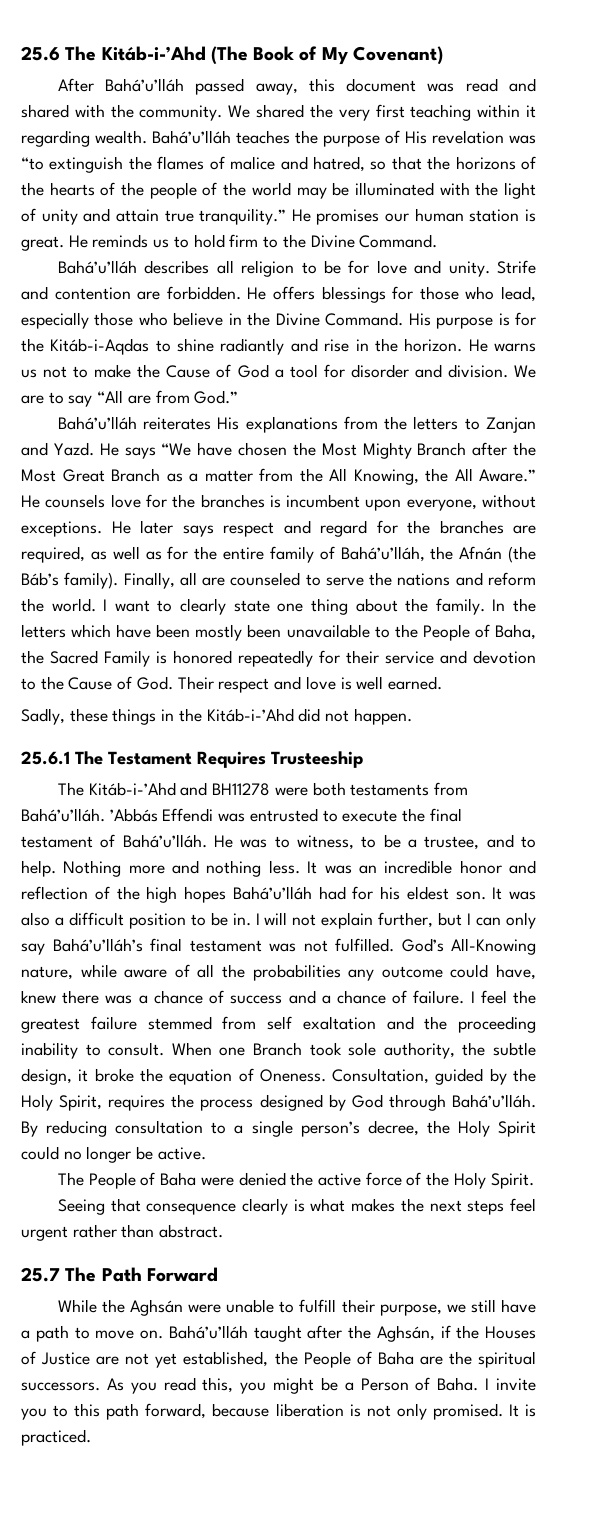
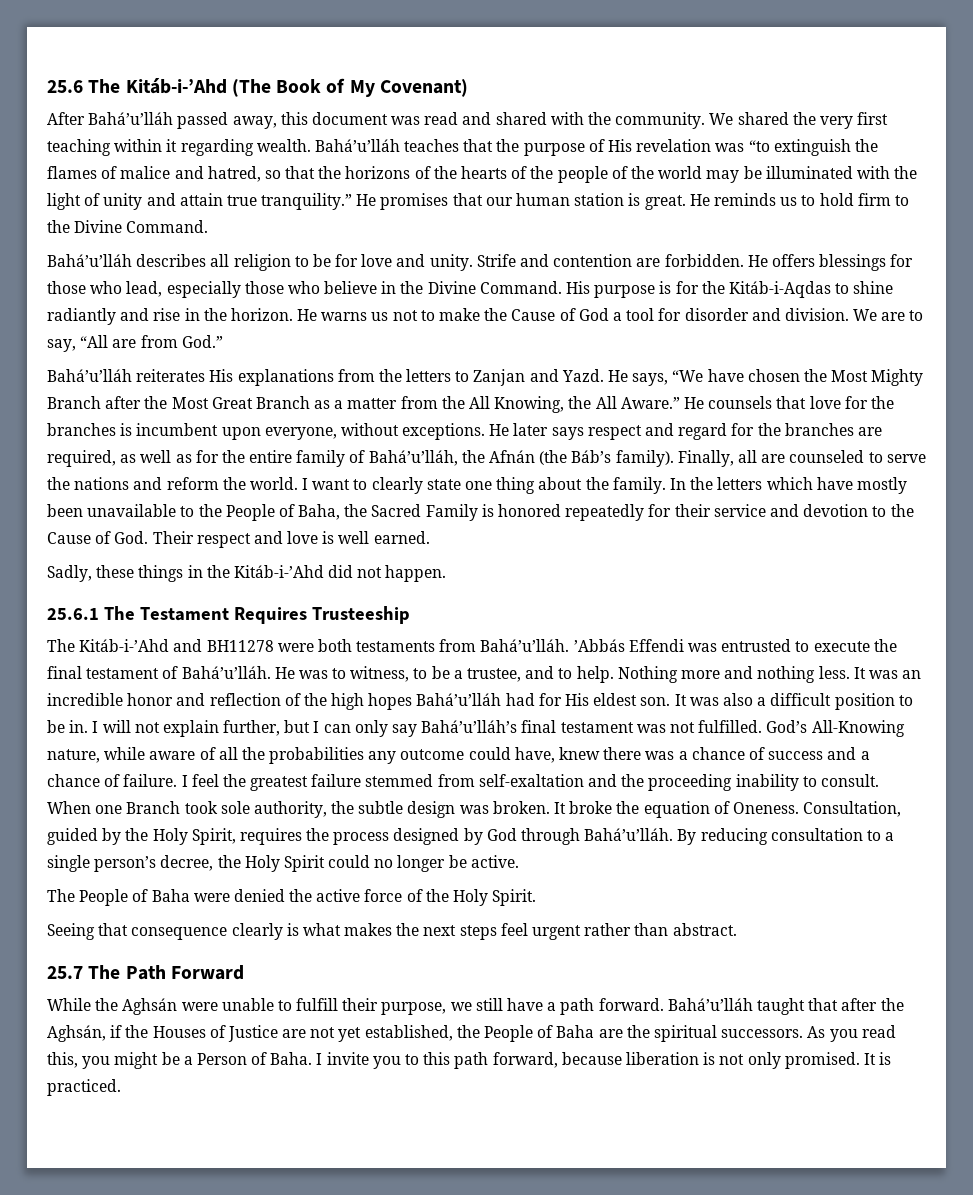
(290, 137) none -> [463,139,494,152] that
(380, 217) none -> [452,193,483,206] that
[68,395,93,407] say -> [47,339,76,352] say,
[124,447,156,459] says -> [632,373,669,386] says,
(106, 501) none -> [776,396,807,409] that
[156,624,191,638] been -> (853, 483) none
[380,886,400,900] his -> [565,693,590,706] His
[267,1016,376,1030] self exaltation -> [478,774,584,787] self-exaltation
[21,1068,89,1085] design, it -> [407,801,567,818] design was broken. It
[74,1327,163,1339] to move on. -> [598,998,664,1011] forward.
(302, 1333) none -> [808,998,839,1011] that

